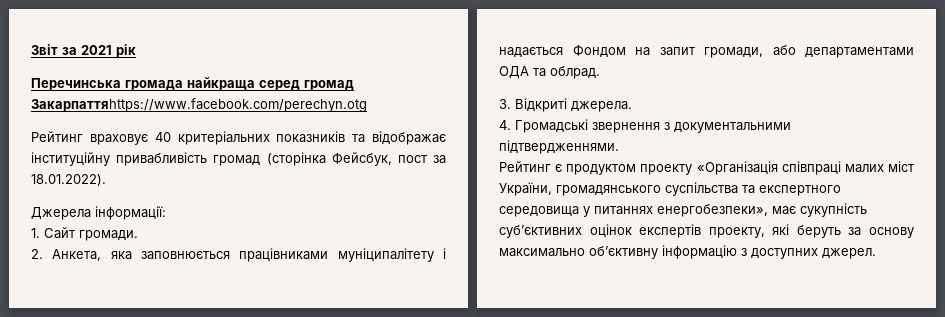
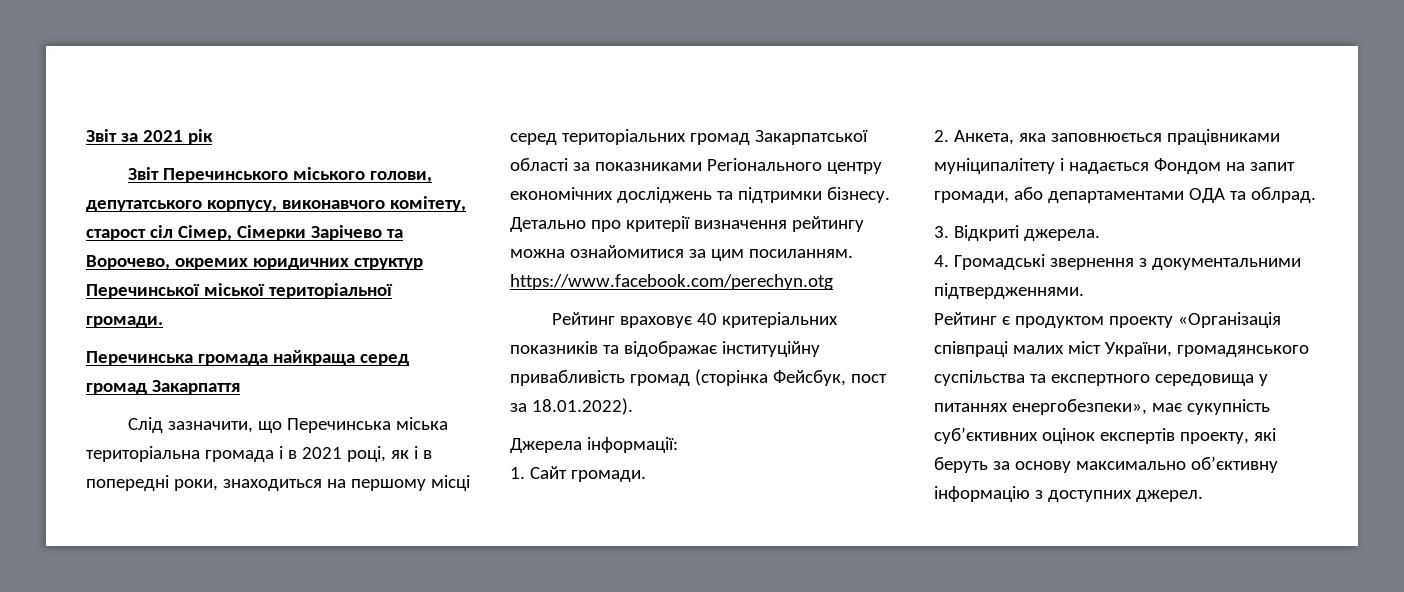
(136, 51) none -> [128,167,433,183] [86,196,466,212] [86,225,403,241] [86,255,423,270] [86,283,393,299] [86,316,163,328] // Звіт Перечинського міського голови, депутатського корпусу, виконавчого комітету, старост сіл Сімер, Сімерки Зарічево та Ворочево, окремих юридичних структур Перечинської міської територіальної громади.
[31,98,367,112] Закарпаттяhttps://www.facebook.com/perechyn.otg -> [151,380,240,395] [128,417,449,433] [86,446,432,462] [86,475,470,491] [510,129,868,145] [510,158,882,174] [510,187,890,203] [510,216,864,232] [510,245,853,261] [510,274,833,290] Закарпаття // Слід зазначити, що Перечинська міська територіальна громада і в 2021 році, як і в попередні роки, знаходиться на першому місці серед територіальних громад Закарпатської області за показниками Регіонального центру економічних досліджень та підтримки бізнесу. Детально про критерії визначення рейтингу можна ознайомитися за цим посиланням. https://www.facebook.com/perechyn.otg

